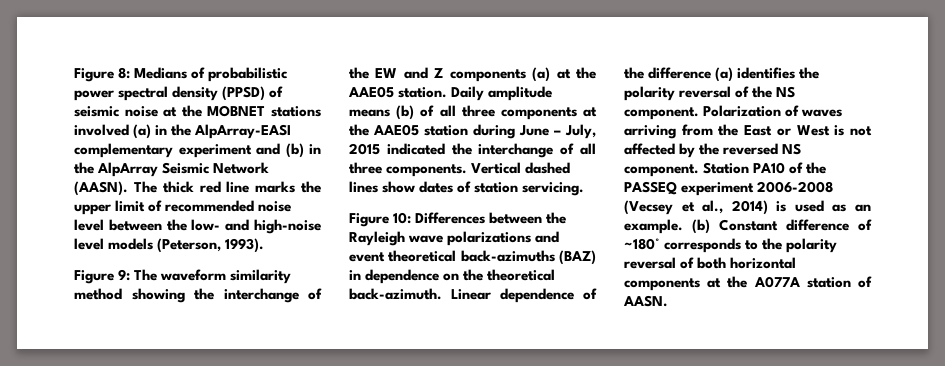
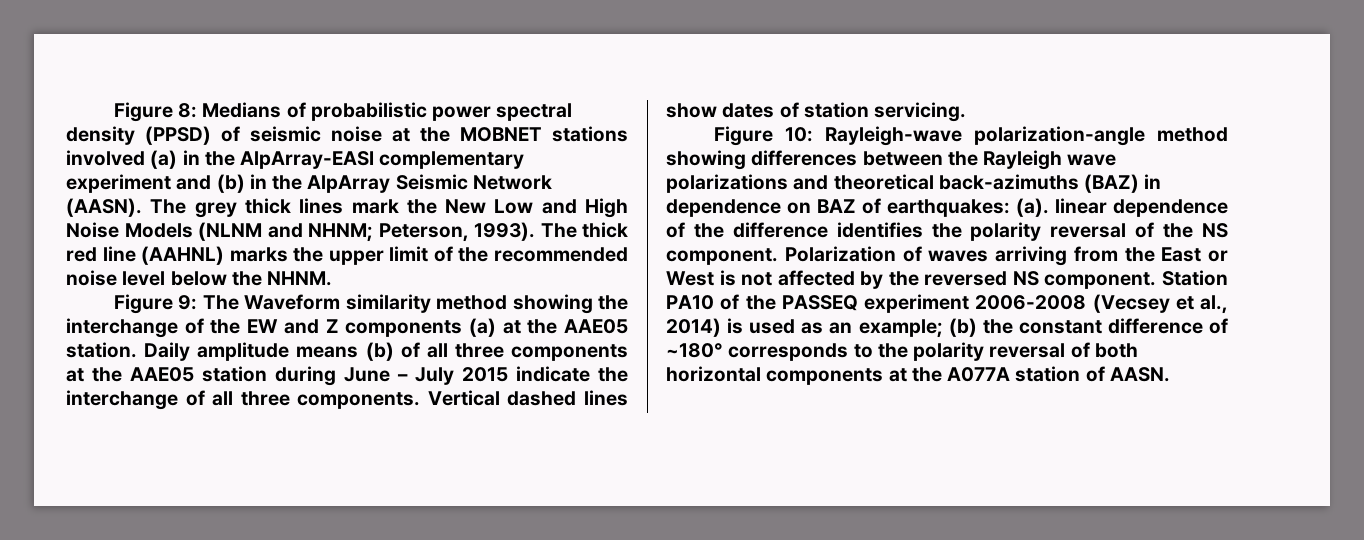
(157, 187) none -> [194,198,629,218] [66,222,577,242] grey thick lines mark the New Low and High Noise Models (NLNM and NHNM; Peterson, 1993). The
(250, 187) none -> [141,246,225,265] (AAHNL)
(163, 206) none -> [458,247,489,262] the
[108,219,321,234] [74,238,265,253] between the low- and high-noise level models (Peterson, 1993). -> [170,271,333,286] below the NHNM.
[160,269,227,281] waveform -> [244,294,341,310] Waveform
[565,124,596,139] [349,143,445,155] July, 2015 indicated -> [415,366,590,385] July 2015 indicate
[415,212,486,224] Differences -> [824,126,1228,146] [666,150,858,170] Rayleigh-wave polarization-angle method showing differences
[349,252,385,262] event -> (829, 182) none
[463,269,556,281] [349,288,491,300] the theoretical back-azimuth. Linear -> [817,198,1107,217] BAZ of earthquakes: (a). linear
[715,67,734,82] (a) -> (828, 230) none
[624,219,778,234] example. (b) Constant -> [858,318,1102,338] example; (b) the constant

